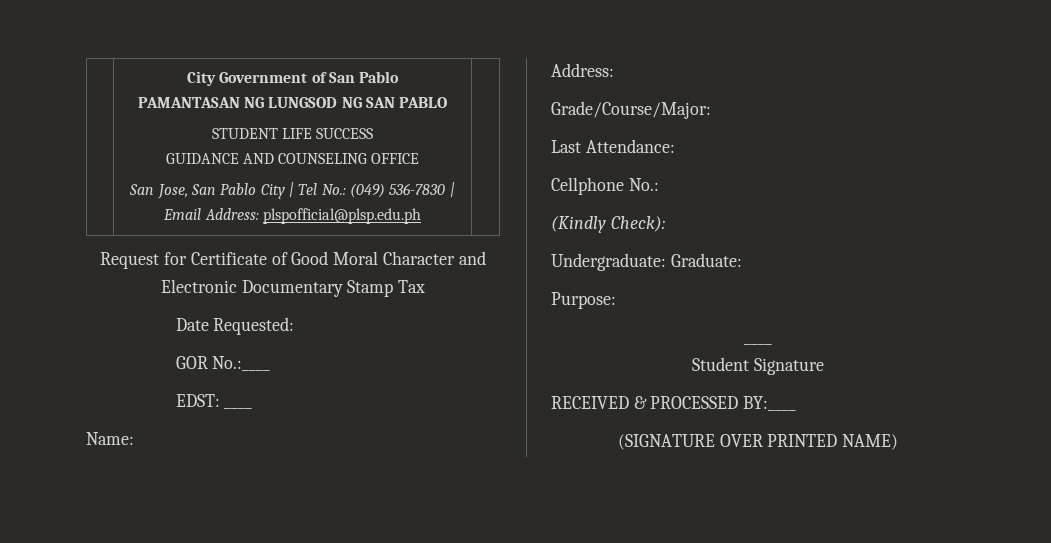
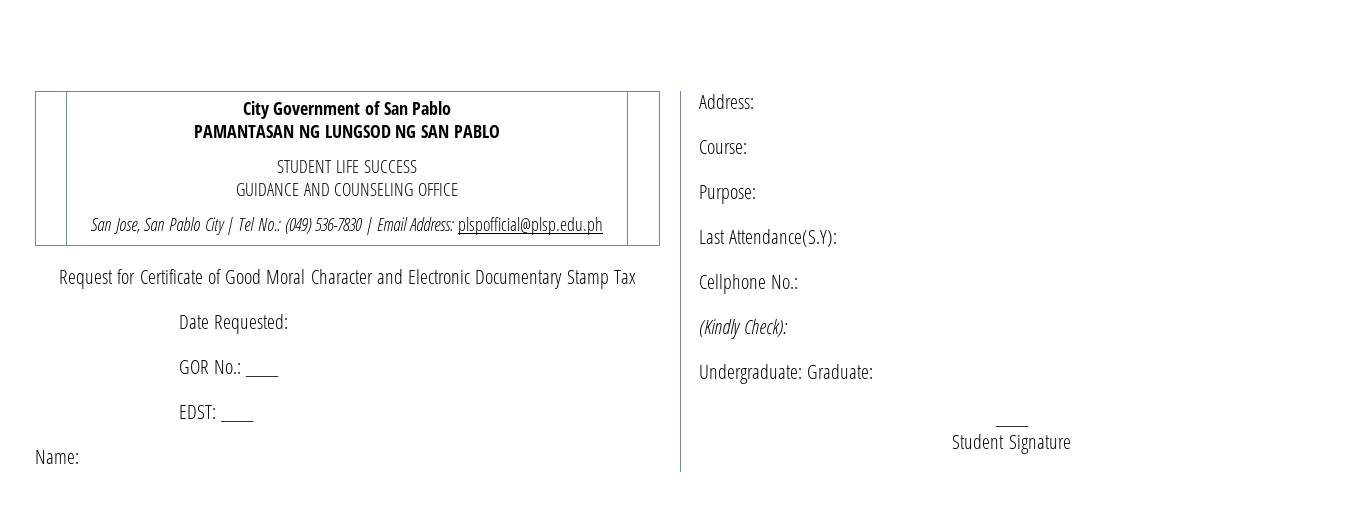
[212,356,271,371] No.:____ -> [213,360,241,374] [245,374,280,377] No.: ____
[551,101,711,119] Grade/Course/Major: -> [699,140,747,154] [699,185,756,204] Course: // Purpose:
[585,139,675,153] Attendance: -> [729,229,838,247] Attendance(S.Y):
[551,292,616,309] // Purpose: -> (874, 371) none
[551,396,797,411] [617,434,899,450] // RECEIVED & PROCESSED BY:____ // (SIGNATURE OVER PRINTED NAME) -> (1071, 444) none

